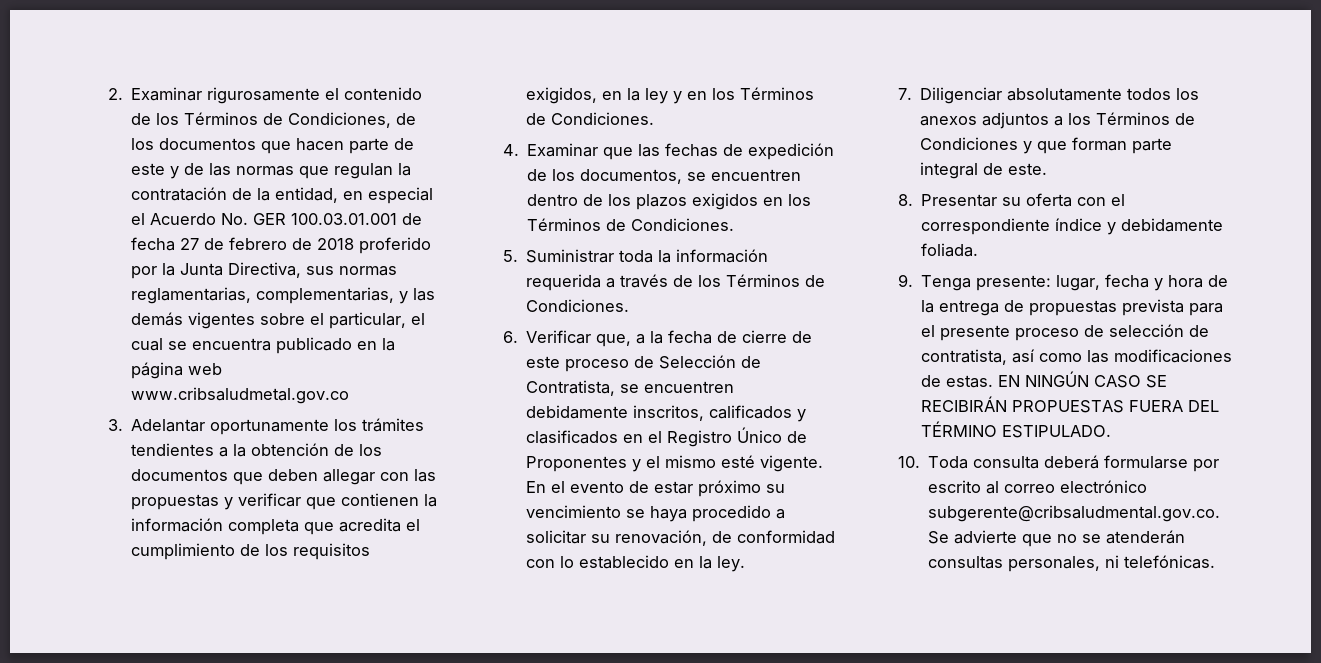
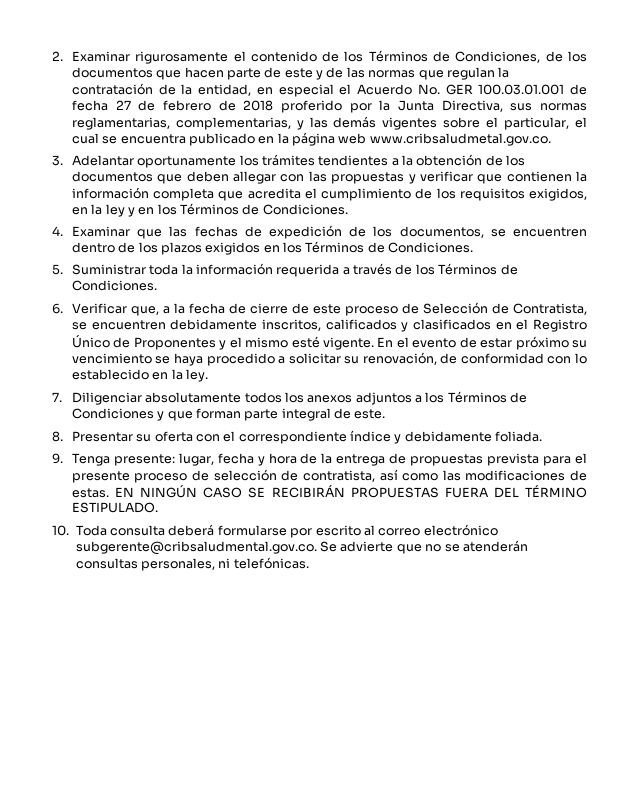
[131,387,350,404] www.cribsaludmetal.gov.co -> [369,133,551,146] www.cribsaludmetal.gov.co.

